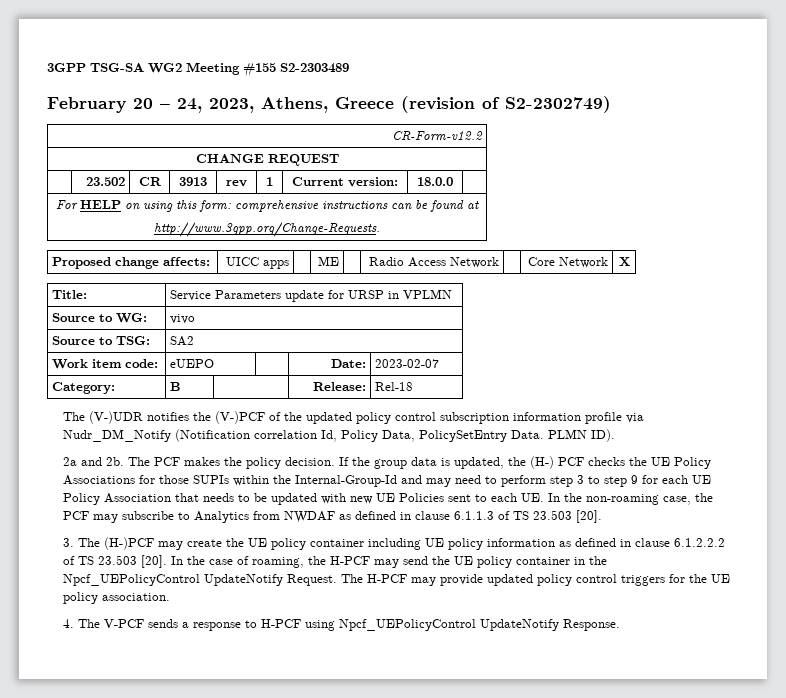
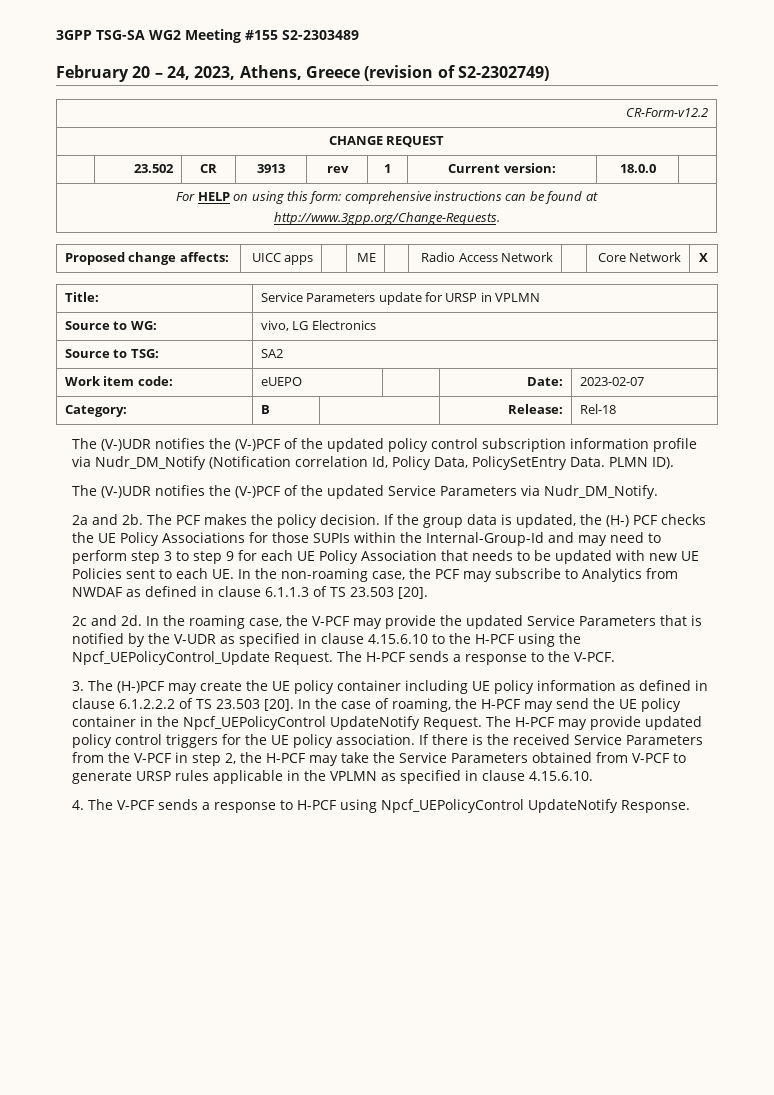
[170,314,196,324] vivo -> [260,320,376,331] vivo, LG Electronics
(616, 435) none -> [71,485,658,499] // The (V-)UDR notifies the (V-)PCF of the updated Service Parameters via Nudr_DM_Notify.
(603, 516) none -> [71,615,702,629] [71,633,581,647] [71,651,615,665] // 2c and 2d. In the roaming case, the V-PCF may provide the updated Service Parameters that is notified by the V-UDR as specified in clause 4.15.6.10 to the H-PCF using the Npcf_UEPolicyControl_Update Request. The H-PCF sends a response to the V-PCF.
(171, 597) none -> [418,734,703,745] [71,752,686,766] [71,770,593,784] If there is the received Service Parameters from the V-PCF in step 2, the H-PCF may take the Service Parameters obtained from V-PCF to generate URSP rules applicable in the VPLMN as specified in clause 4.15.6.10.

